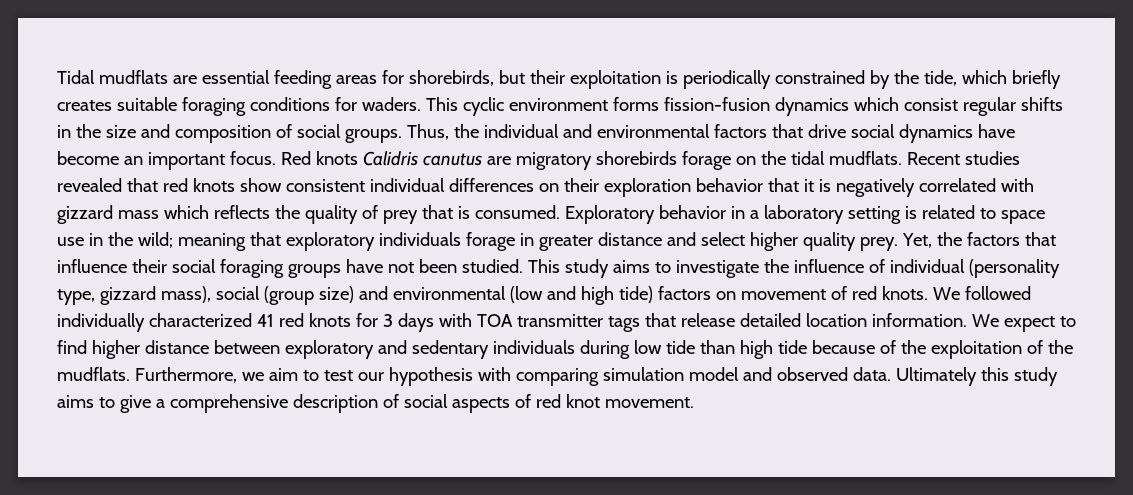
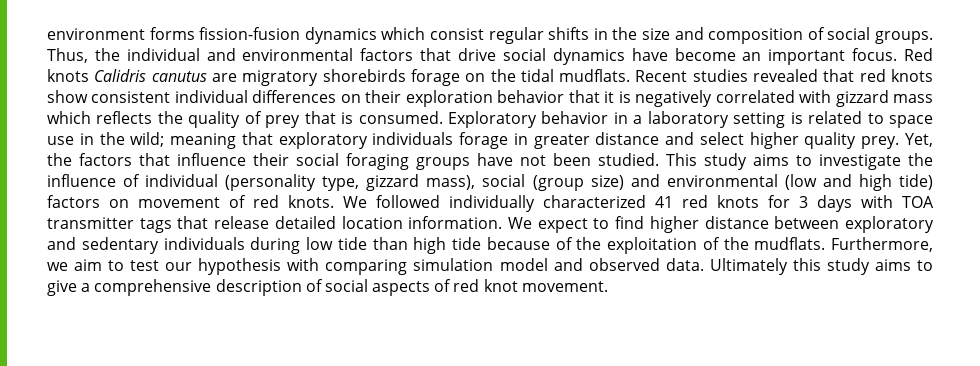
[57,70,1061,89] [57,97,504,116] Tidal mudflats are essential feeding areas for shorebirds, but their exploitation is periodically constrained by the tide, which briefly creates suitable foraging conditions for waders. This cyclic -> (47, 34) none

